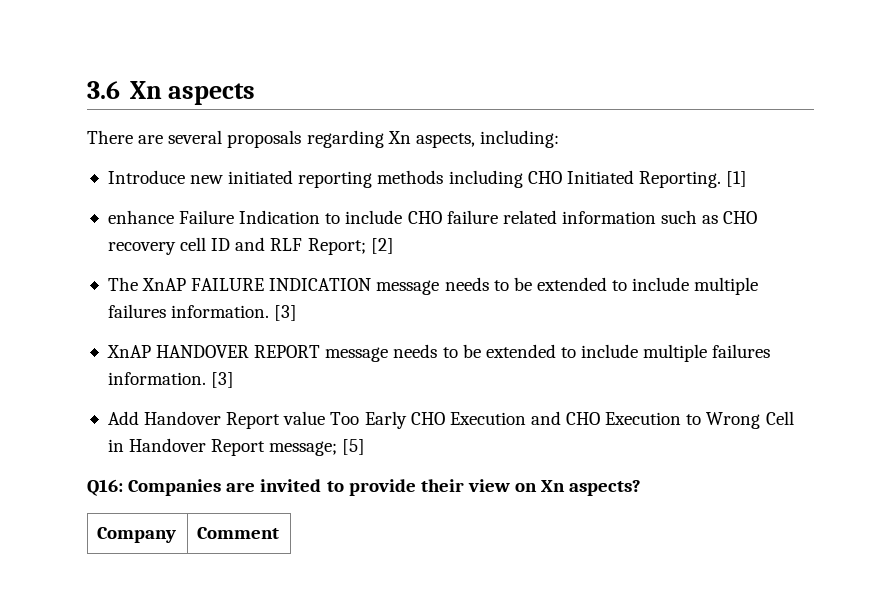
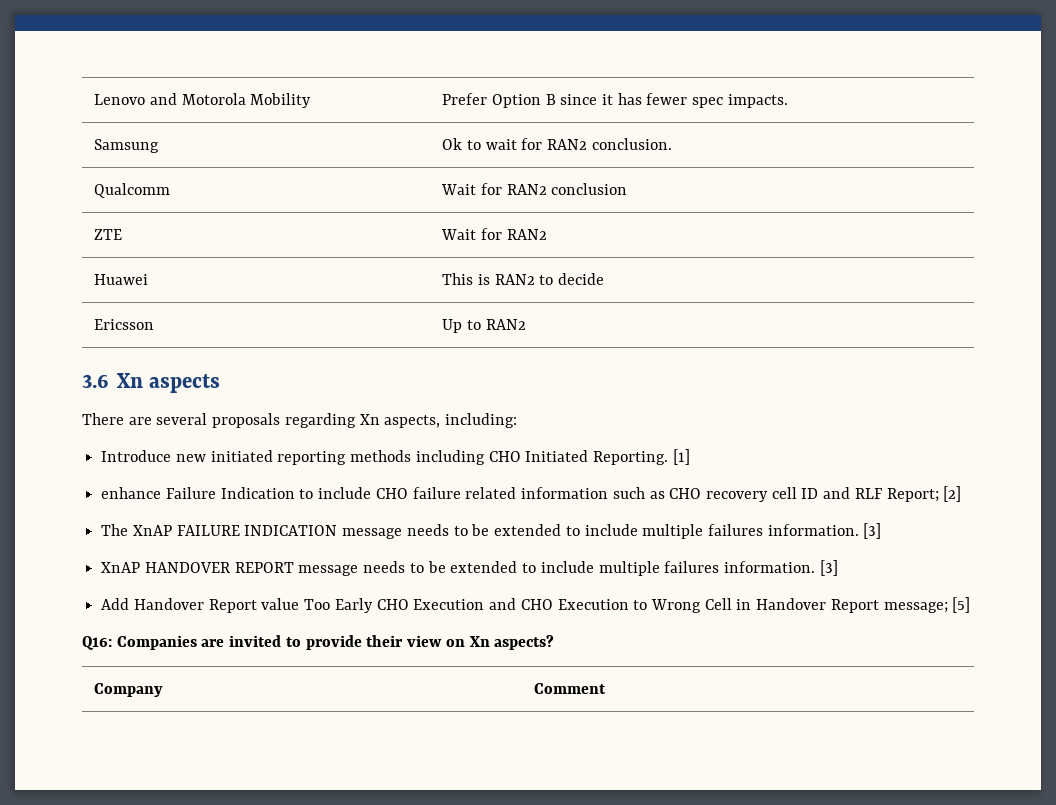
(87, 90) none -> [94,93,312,108] [442,93,788,108] [94,139,160,153] [442,138,672,150] [94,183,171,198] [441,183,628,195] [94,229,123,240] [441,228,547,240] [94,274,149,285] [442,273,604,285] [94,319,155,330] [442,319,526,333] Lenovo and Motorola Mobility | Prefer Option B since it has fewer spec impacts. // Samsung | Ok to wait for RAN2 conclusion. // Qualcomm | Wait for RAN2 conclusion // ZTE | Wait for RAN2 // Huawei | This is RAN2 to decide // Ericsson | Up to RAN2 //

